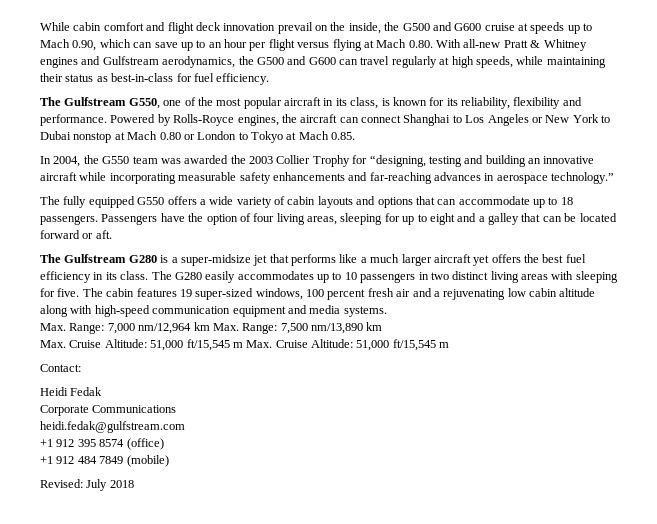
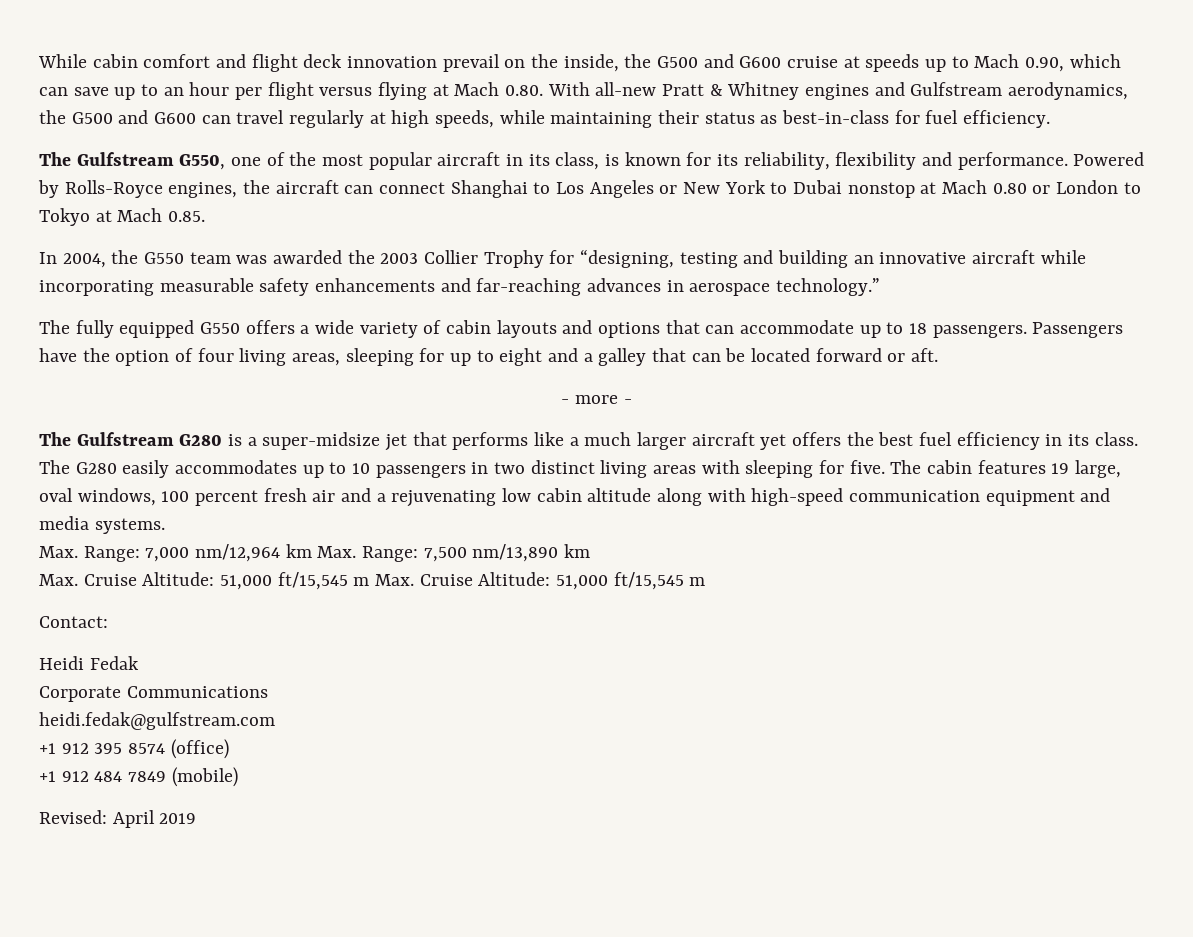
(112, 234) none -> [561,395,632,404] // - more -
[195,288,254,300] super-sized -> [1075,460,1122,478] [39,488,73,502] large, oval
[86,479,134,491] July 2018 -> [112,810,197,828] April 2019

